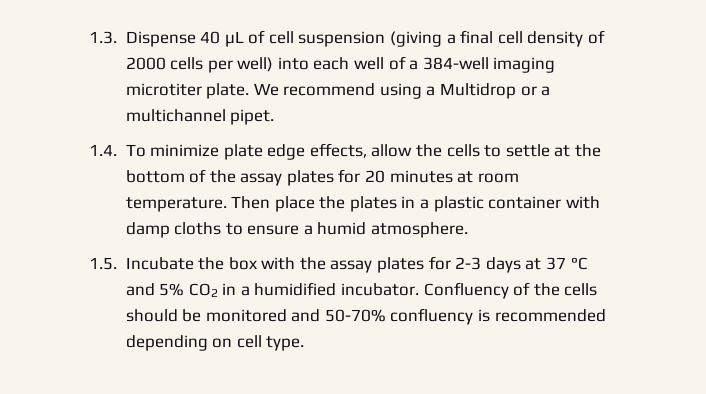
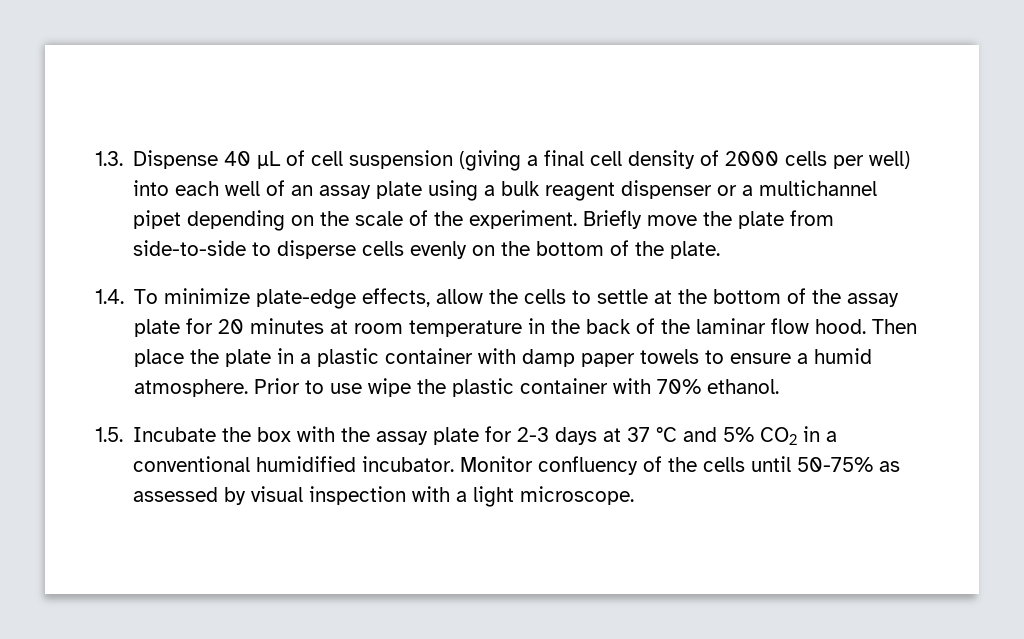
[409,57,556,73] [125,83,551,99] [125,109,275,125] a 384-well imaging microtiter plate. We recommend using a Multidrop or a multichannel pipet. -> [291,180,878,201] [133,210,835,231] [133,240,721,259] an assay plate using a bulk reagent dispenser or a multichannel pipet depending on the scale of the experiment. Briefly move the plate from side-to-side to disperse cells evenly on the bottom of the plate.
[223,144,306,160] plate edge -> [256,289,357,309] plate-edge
[286,170,334,186] plates -> [134,319,181,337] plate
[125,197,227,212] temperature. -> [409,318,867,337] temperature in the back of the laminar flow hood.
[349,196,397,212] plates -> [225,349,272,367] plate
[174,222,222,235] cloths -> [581,349,700,367] paper towels
(469, 230) none -> [254,378,780,397] Prior to use wipe the plastic container with 70% ethanol.
[377,257,425,273] plates -> [433,427,480,445] plate
(250, 291) none -> [133,456,251,472] conventional
[423,282,509,299] Confluency -> [460,456,639,475] Monitor confluency
[125,308,606,325] [125,335,305,351] should be monitored and 50-70% confluency is recommended depending on cell type. -> [751,456,901,472] [133,486,635,507] until 50-75% as assessed by visual inspection with a light microscope.

